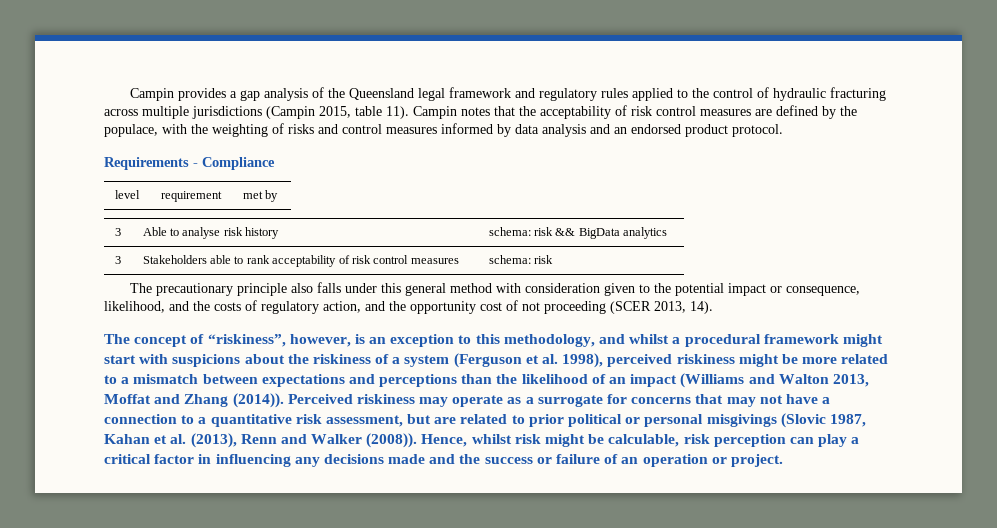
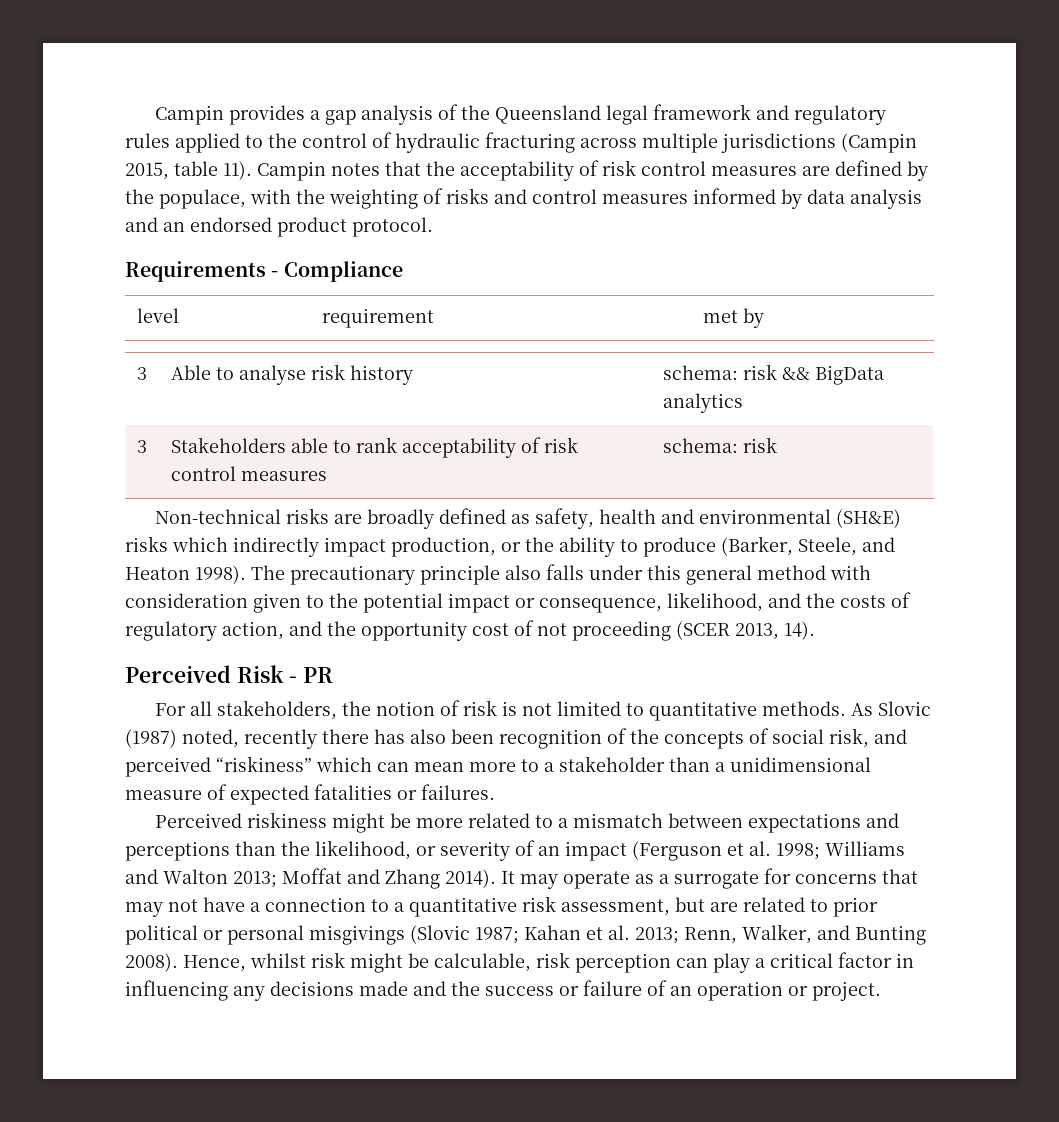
(554, 259) none -> [155,508,902,529] [125,536,895,557] [125,565,246,584] Non-technical risks are broadly defined as safety, health and environmental (SH&E) risks which indirectly impact production, or the ability to produce (Barker, Steele, and Heaton 1998).
[104,334,883,347] [104,353,673,368] The concept of “riskiness”, however, is an exception to this methodology, and whilst a procedural framework might start with suspicions about the riskiness of a system (Ferguson et al. 1998), perceived -> [125,665,334,683] [155,700,932,721] [125,728,907,749] [125,756,871,777] [125,784,495,805] [155,813,243,828] Perceived Risk - PR // For all stakeholders, the notion of risk is not limited to quantitative methods. As Slovic (1987) noted, recently there has also been recognition of the concepts of social risk, and perceived “riskiness” which can mean more to a stakeholder than a unidimensional measure of expected fatalities or failures. // Perceived
[521,373,745,388] likelihood of an impact (Williams -> [315,840,905,861] likelihood, or severity of an impact (Ferguson et al. 1998; Williams
[832,374,869,387] 2013, -> [233,871,277,888] 2013;
[232,393,415,408] (2014)). Perceived riskiness -> [445,869,515,888] 2014). It
[829,414,866,427] 1987, -> [475,927,519,944] 1987;
[190,433,418,448] (2013), Renn and Walker (2008)). -> [635,924,926,945] [125,953,178,972] 2013; Renn, Walker, and Bunting 2008).

